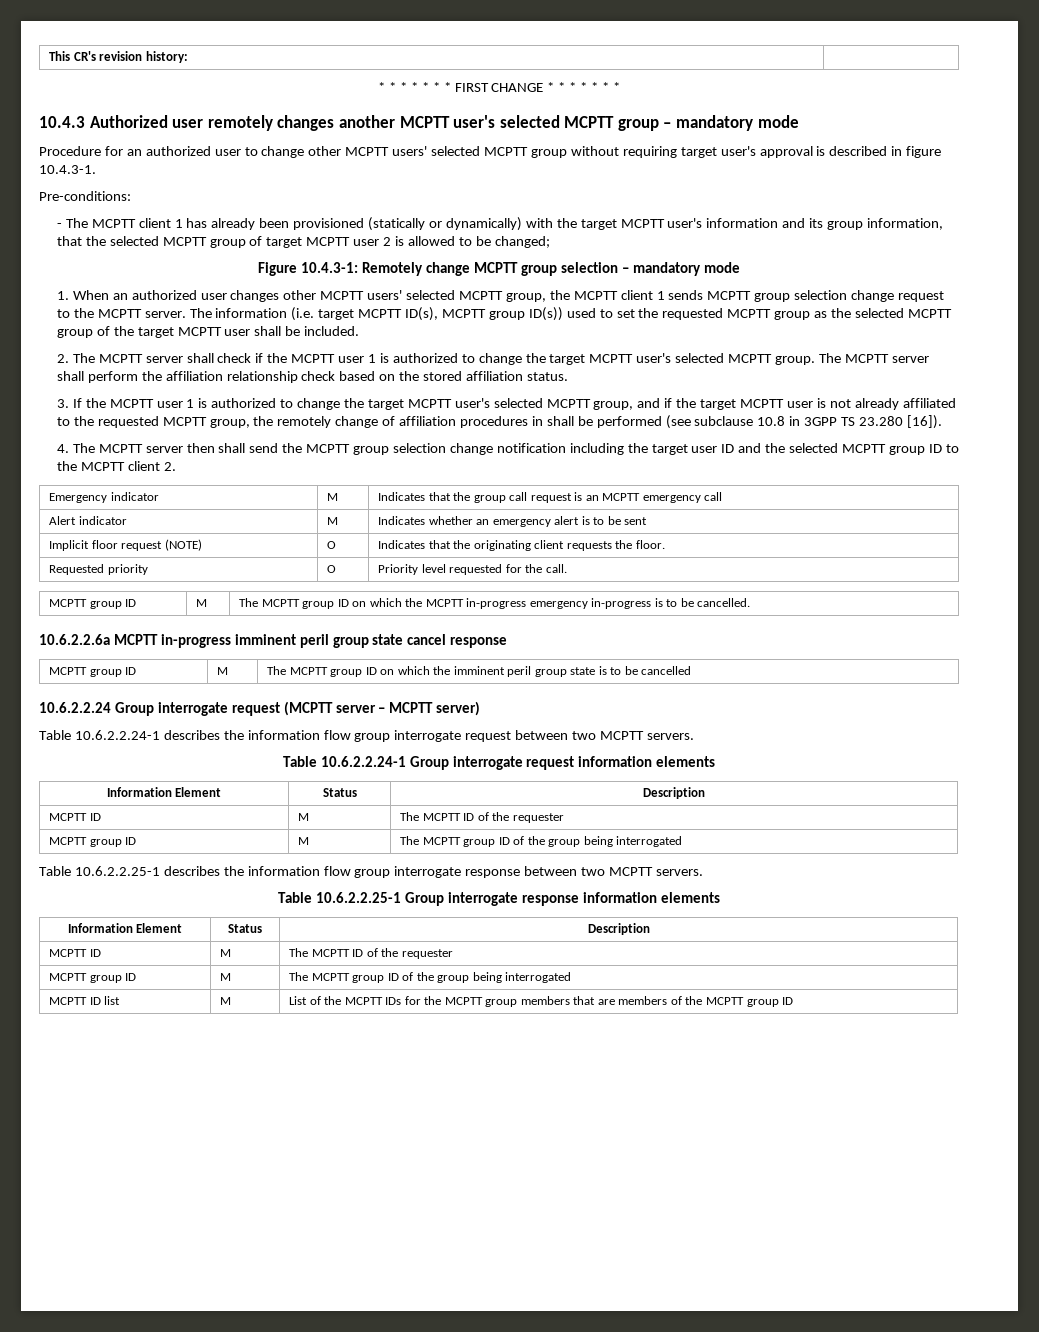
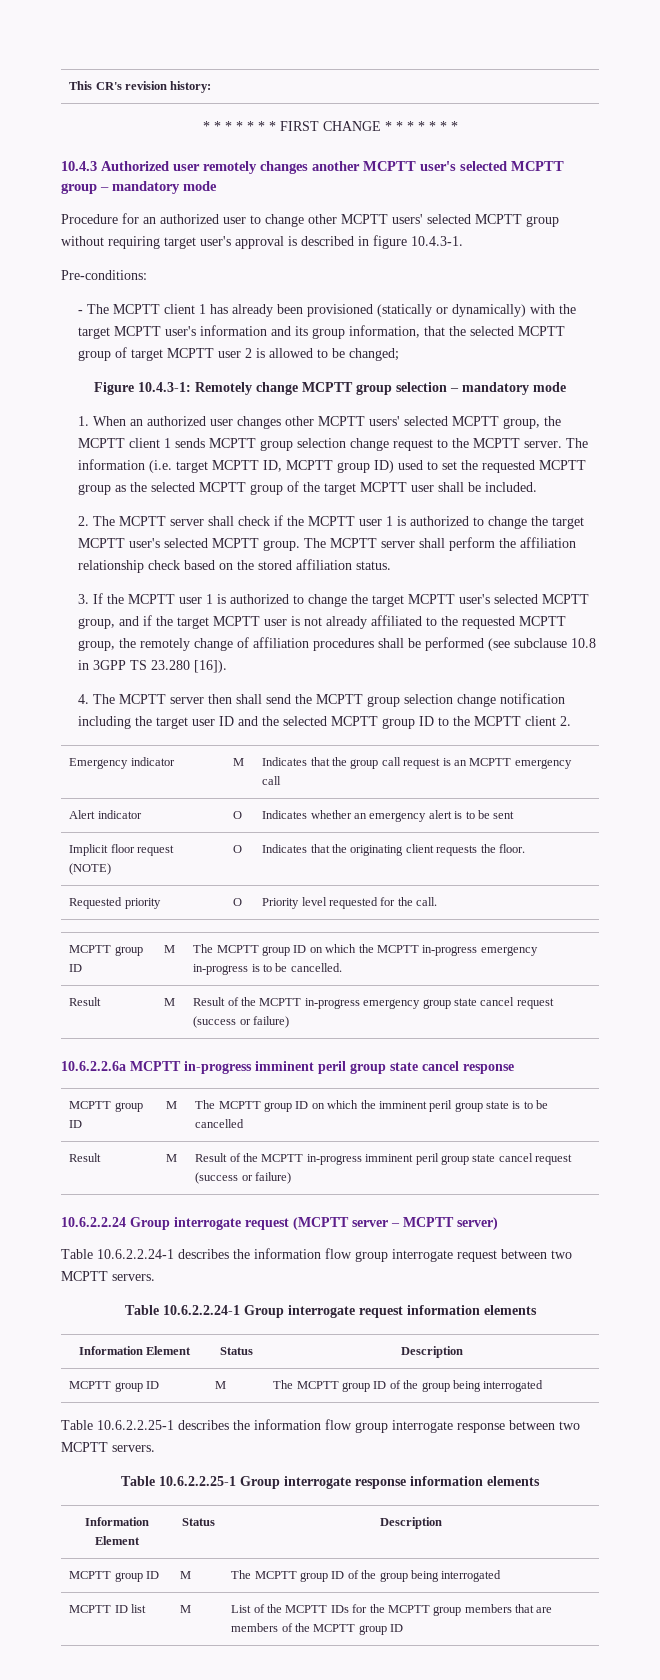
[405,307,563,321] ID(s), MCPTT group ID(s)) -> [263,460,395,473] ID, MCPTT group ID)
[531,416,543,426] in -> (375, 644) none
[327,517,339,525] M -> [233,811,243,819] O
(751, 602) none -> [69,997,102,1006] [164,998,176,1006] [193,997,554,1009] [193,1016,290,1028] // Result | M | Result of the MCPTT in-progress emergency group state cancel request (success or failure)
(692, 670) none -> [69,1153,102,1162] [166,1154,178,1162] [195,1153,573,1165] [195,1172,292,1184] // Result | M | Result of the MCPTT in-progress imminent peril group state cancel request (success or failure)
[49,813,101,821] [298,813,310,821] [400,812,564,823] // MCPTT ID | M | The MCPTT ID of the requester -> (463, 1352) none
[49,949,101,957] [220,949,232,957] [289,948,453,959] // MCPTT ID | M | The MCPTT ID of the requester -> (442, 1523) none

